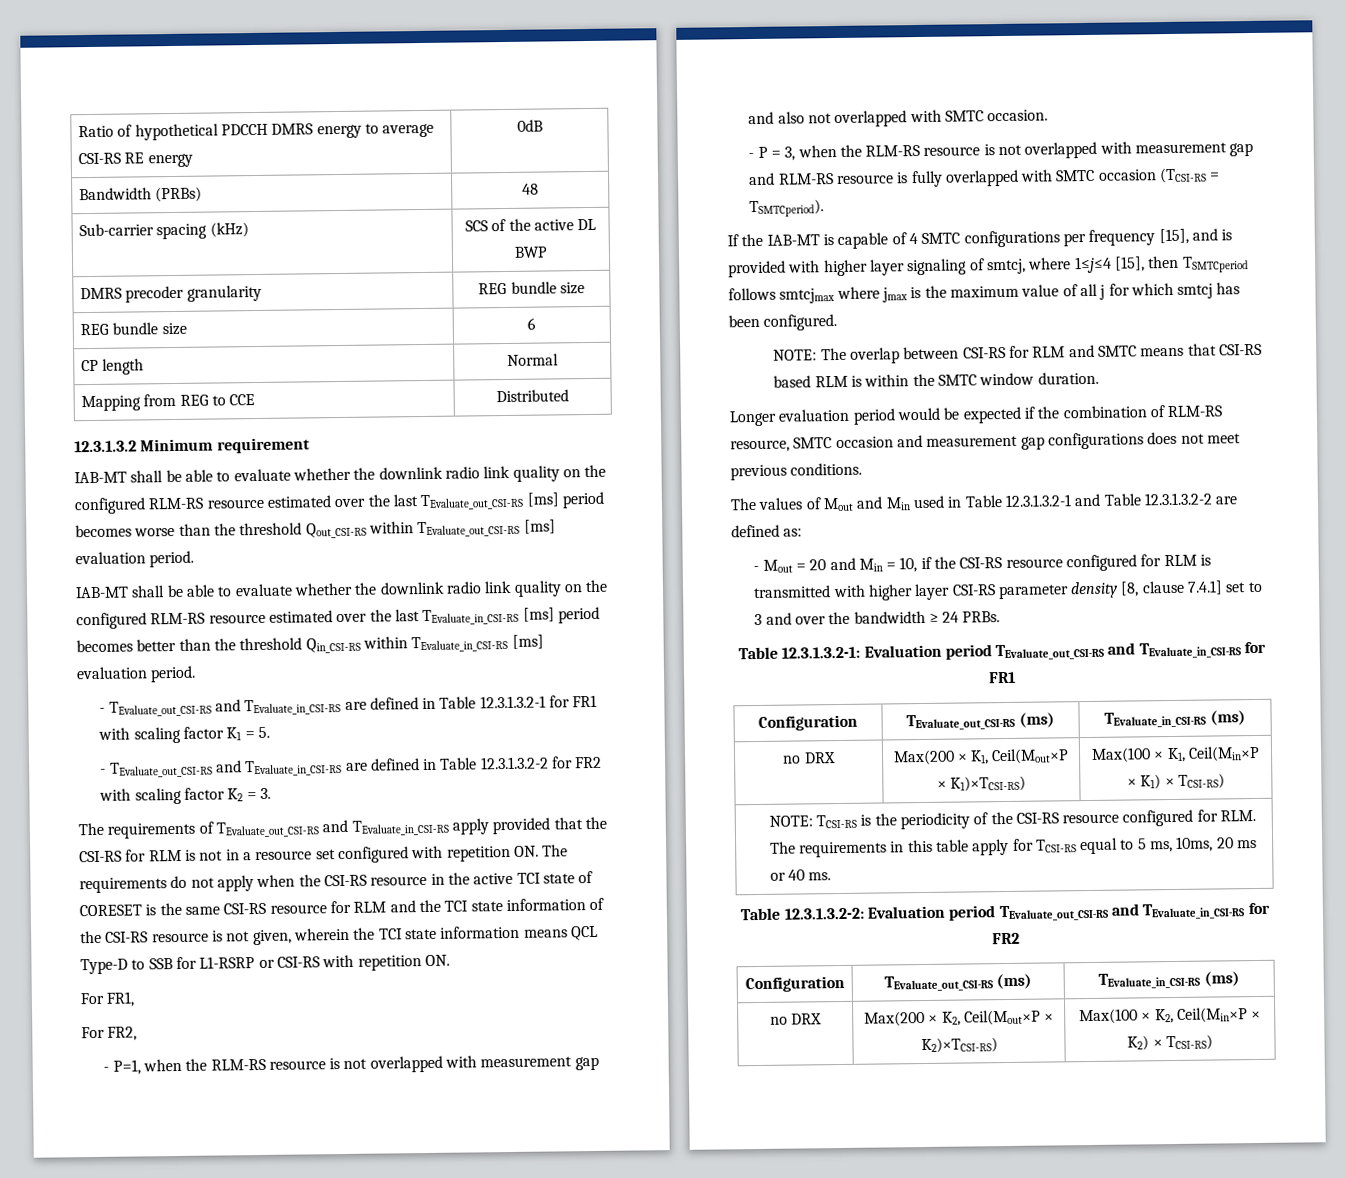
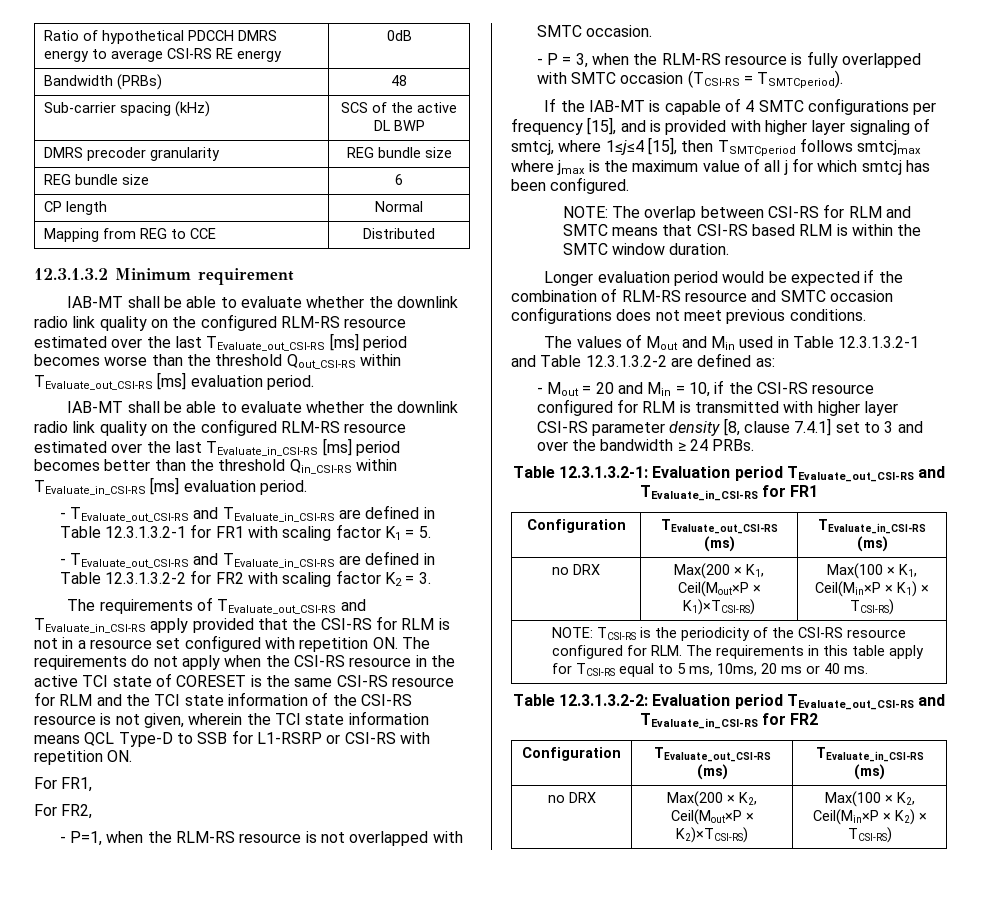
[480,1056,599,1071] [748,109,942,128] measurement gap and also not overlapped with -> (463, 837) none
[998,141,1254,159] [748,172,909,186] not overlapped with measurement gap and RLM-RS resource is -> (803, 59) none
[730,434,1045,453] resource, SMTC occasion and measurement gap -> [684,290,893,302] resource and SMTC occasion

